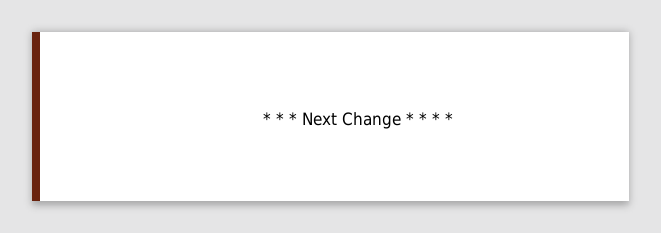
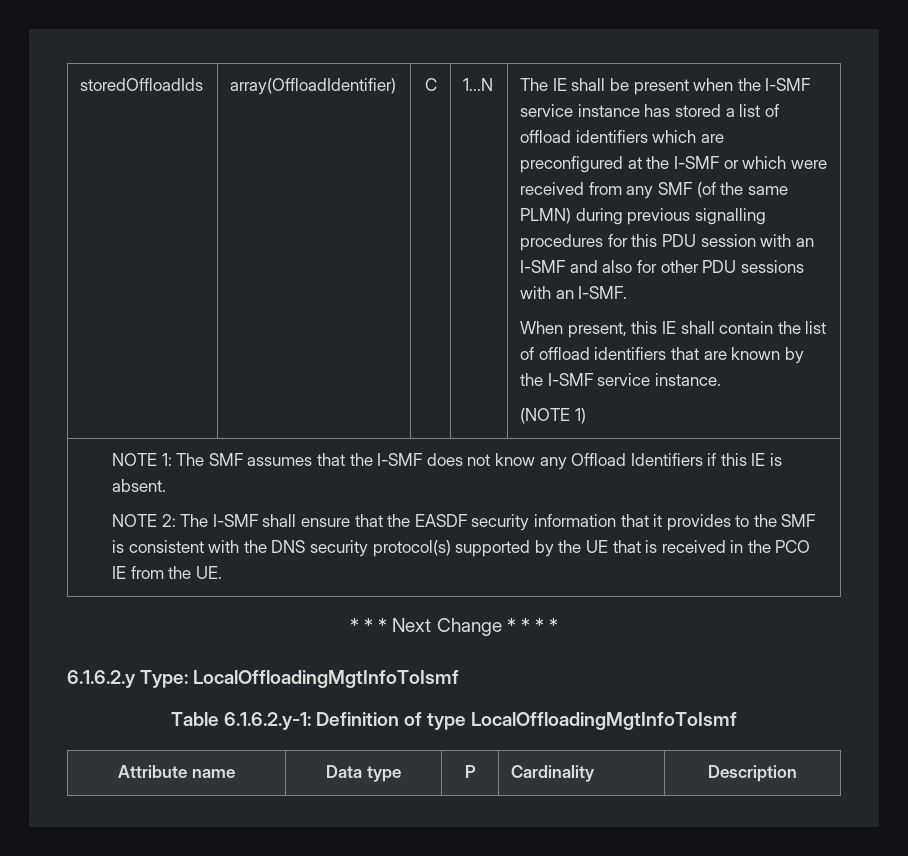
(263, 118) none -> [80,78,204,91] [230,78,397,95] [424,78,437,91] [463,78,494,91] [520,78,811,95] [520,104,779,117] [520,130,724,143] [520,156,827,173] [520,182,788,199] [520,208,766,225] [520,234,814,251] [520,260,804,273] [520,286,628,299] [520,321,827,338] [520,347,804,364] [520,373,721,386] [520,408,586,424] [112,453,783,470] [112,479,167,492] [112,514,816,531] [112,540,811,557] [112,566,222,579] storedOffloadIds | array(OffloadIdentifier) | C | 1...N | The IE shall be present when the I-SMF service instance has stored a list of offload identifiers which are preconfigured at the I-SMF or which were received from any SMF (of the same PLMN) during previous signalling procedures for this PDU session with an I-SMF and also for other PDU sessions with an I-SMF. // When present, this IE shall contain the list of offload identifiers that are known by the I-SMF service instance. // (NOTE 1) // NOTE 1: The SMF assumes that the I-SMF does not know any Offload Identifiers if this IE is absent. // NOTE 2: The I-SMF shall ensure that the EASDF security information that it provides to the SMF is consistent with the DNS security protocol(s) supported by the UE that is received in the PCO IE from the UE. //
(453, 118) none -> [67,670,460,688] [170,712,738,730] [118,765,235,778] [326,765,401,782] [464,765,476,778] [511,765,596,782] [708,765,797,782] // 6.1.6.2.y Type: LocalOffloadingMgtInfoToIsmf // Table 6.1.6.2.y-1: Definition of type LocalOffloadingMgtInfoToIsmf // Attribute name | Data type | P | Cardinality | Description

